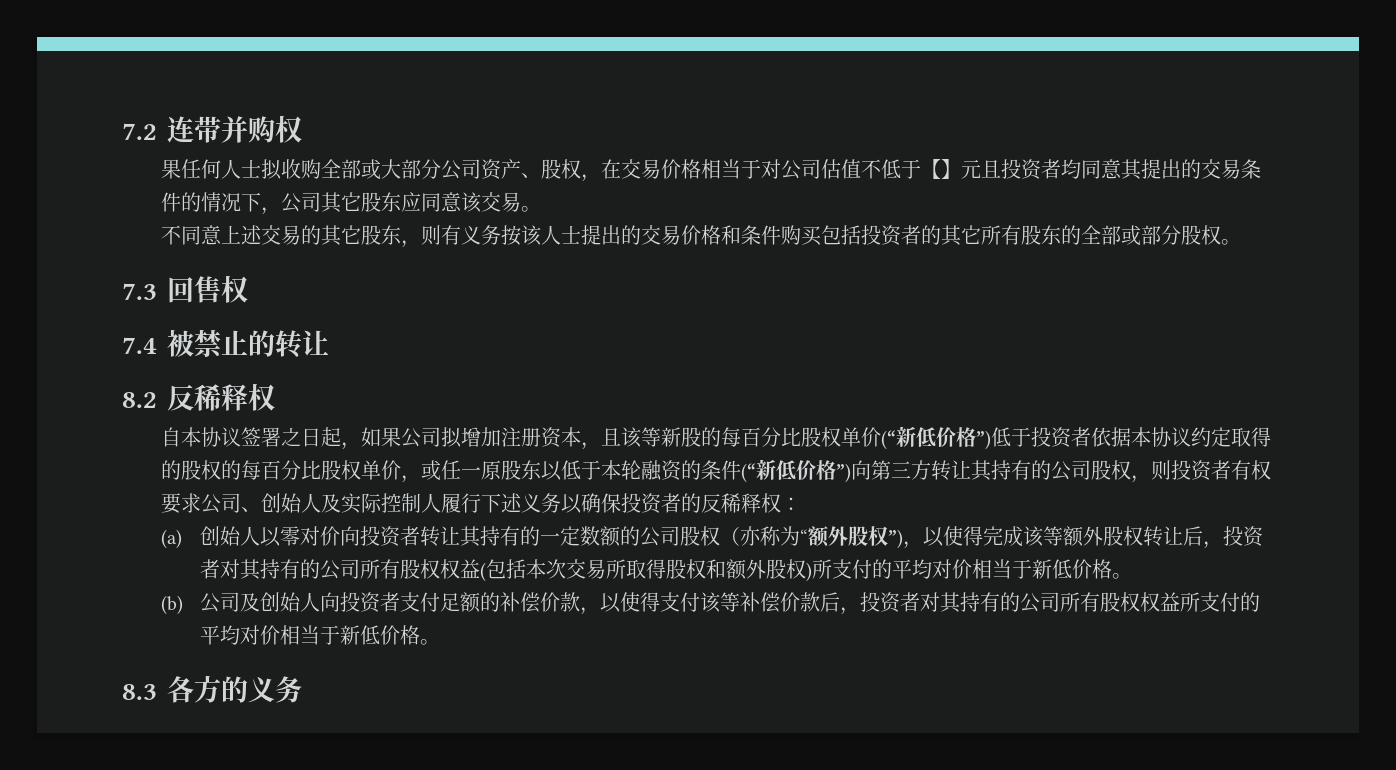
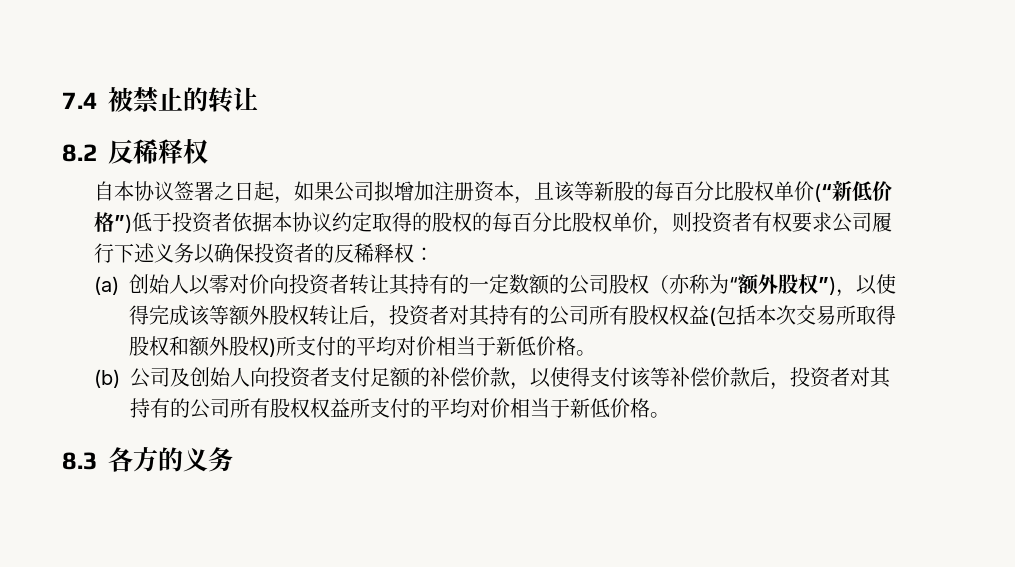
[122,115,302,143] [161,159,1262,182] [161,192,542,215] [161,225,1242,248] [122,275,248,303] 7.2连带并购权 // 果任何人士拟收购全部或大部分公司资产、股权，在交易价格相当于对公司估值不低于【】元且投资者均同意其提出的交易条件的情况下，公司其它股东应同意该交易。 // 不同意上述交易的其它股东，则有义务按该人士提出的交易价格和条件购买包括投资者的其它所有股东的全部或部分股权。 // 7.3回售权 // -> (62, 100) none
[421,459,1152,483] 或任一原股东以低于本轮融资的条件(“新低价格”)向第三方转让其持有的公司股权， -> (673, 231) none
[241,493,442,514] 、创始人及实际控制人 -> (873, 222) none

